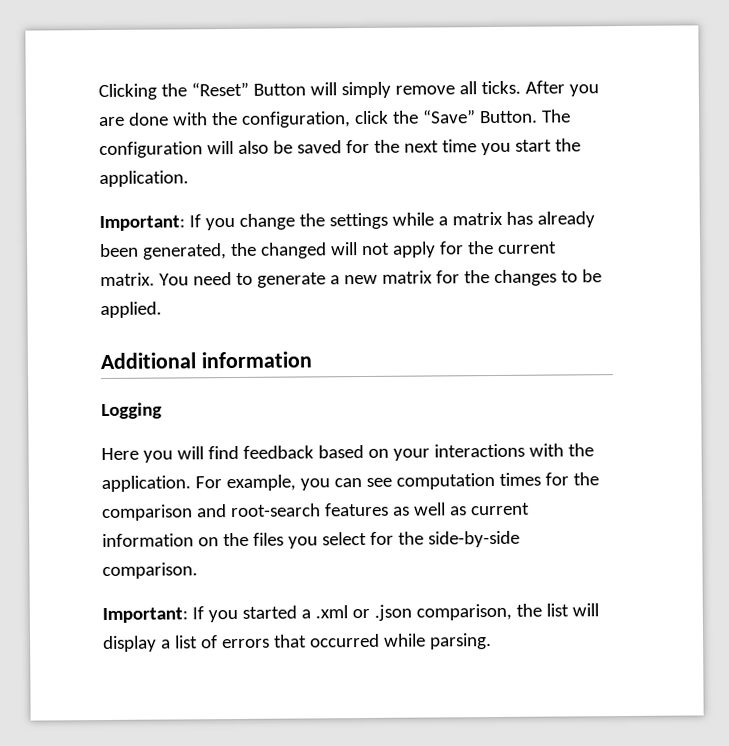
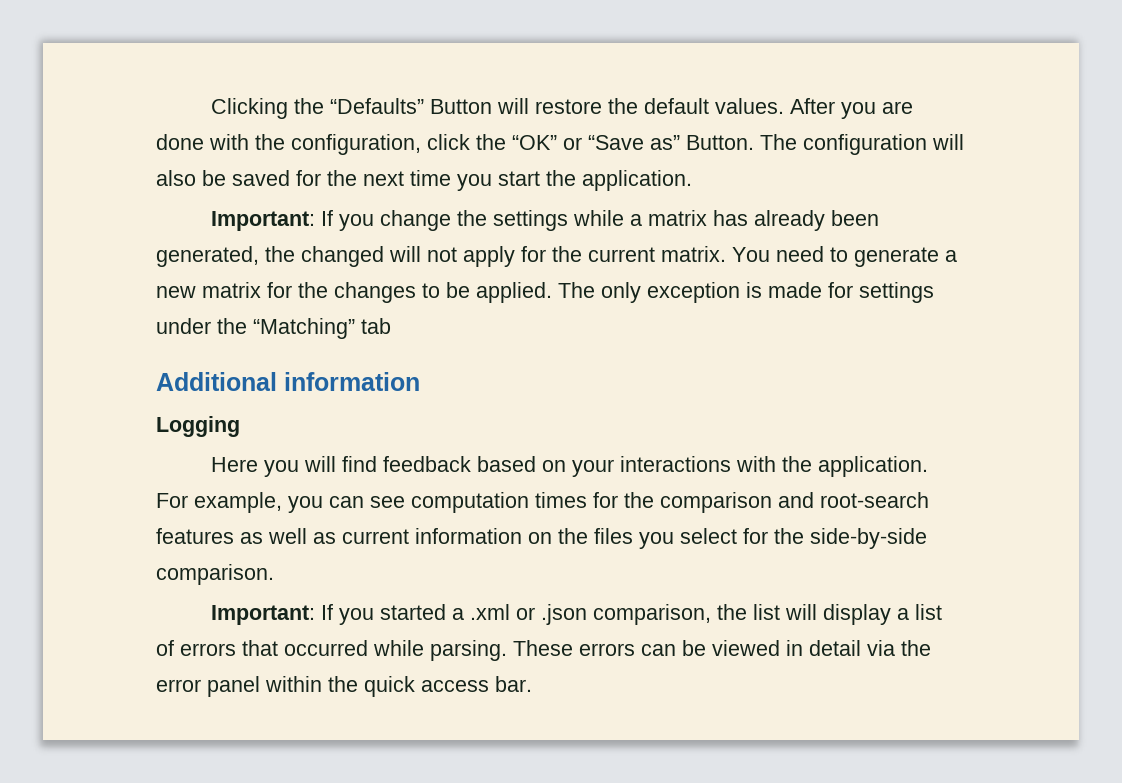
[190,81,249,97] “Reset” -> [330,98,425,114] “Defaults”
[340,80,521,99] simply remove all ticks. -> [535,98,785,114] restore the default values.
[421,109,476,124] “Save” -> [512,135,680,150] “OK” or “Save as”
(162, 310) none -> [558,282,934,303] [156,318,391,339] The only exception is made for settings under the “Matching” tab
(492, 641) none -> [513,640,931,656] [156,676,532,697] These errors can be viewed in detail via the error panel within the quick access bar.

